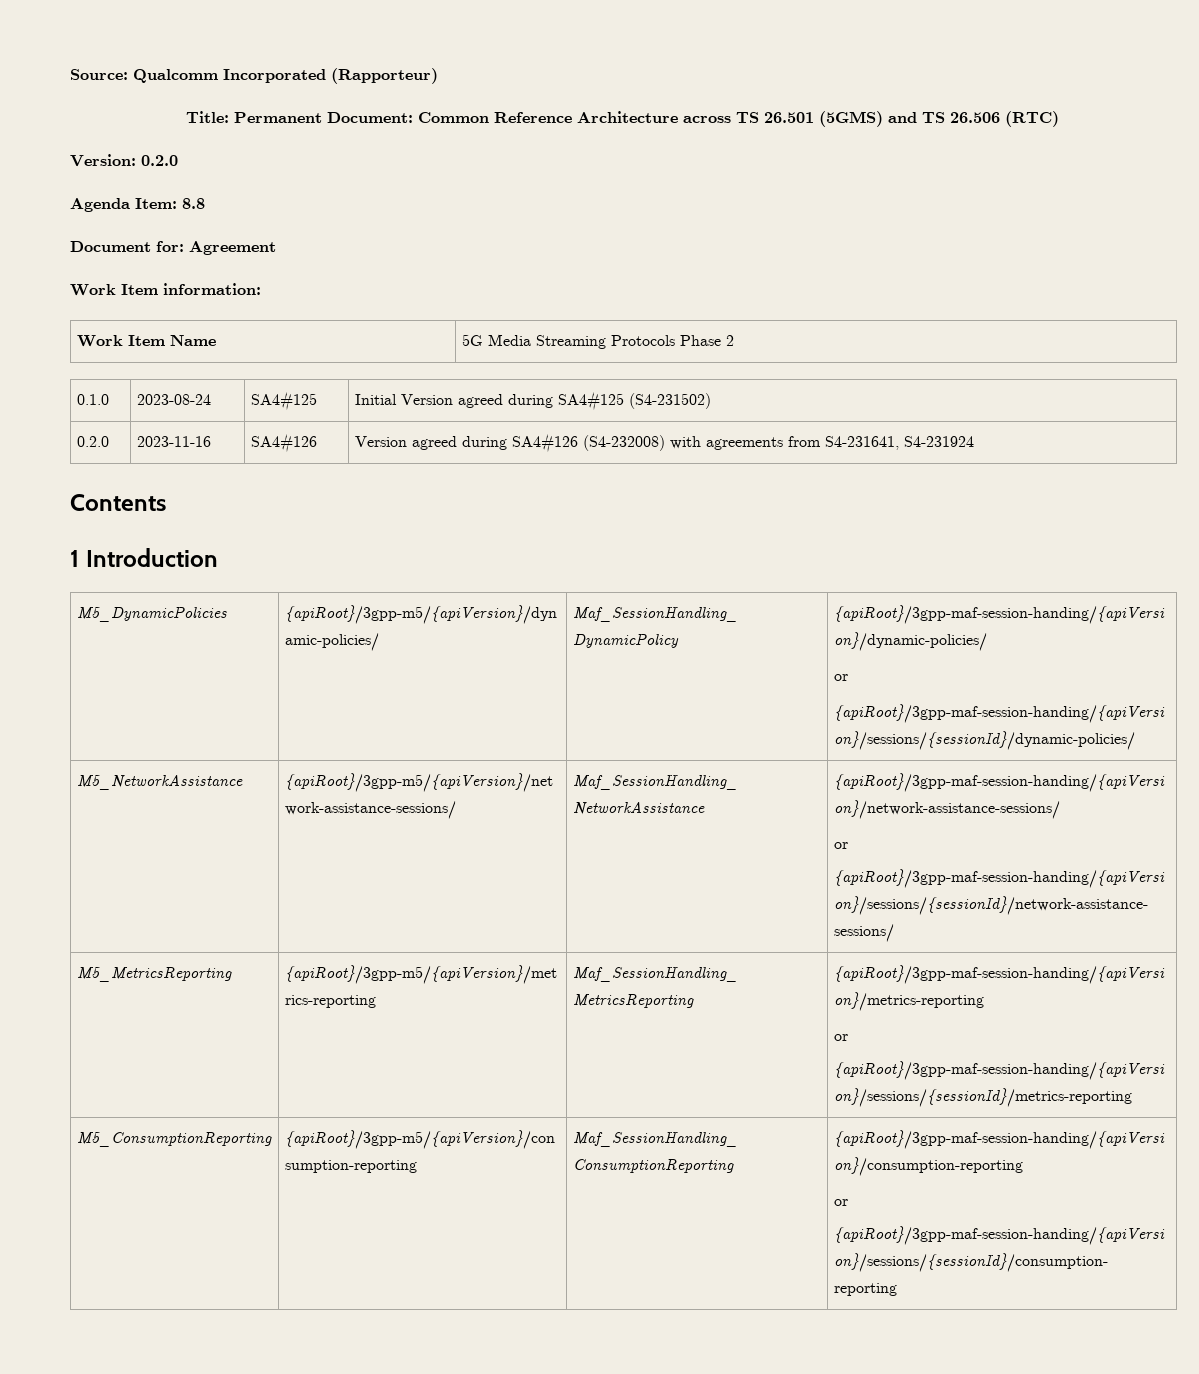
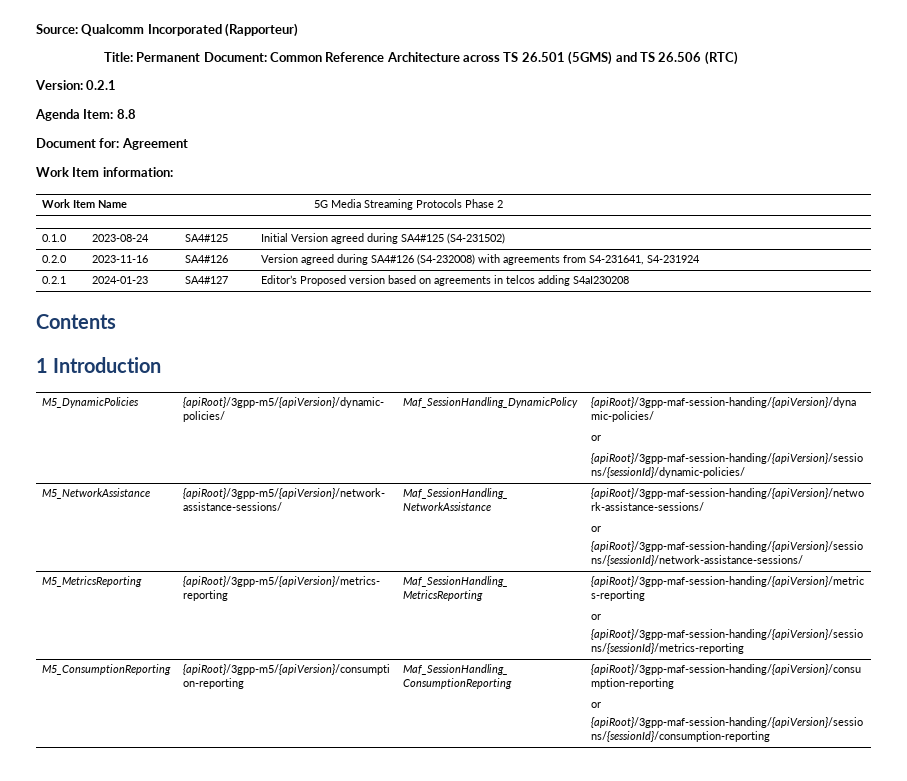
[141,155,178,166] 0.2.0 -> [86,80,117,90] 0.2.1
(974, 441) none -> [42,276,67,284] [92,276,149,284] [185,276,229,284] [261,275,630,286] // 0.2.1 | 2024-01-23 | SA4#127 | Editor’s Proposed version based on agreements in telcos adding S4aI230208

